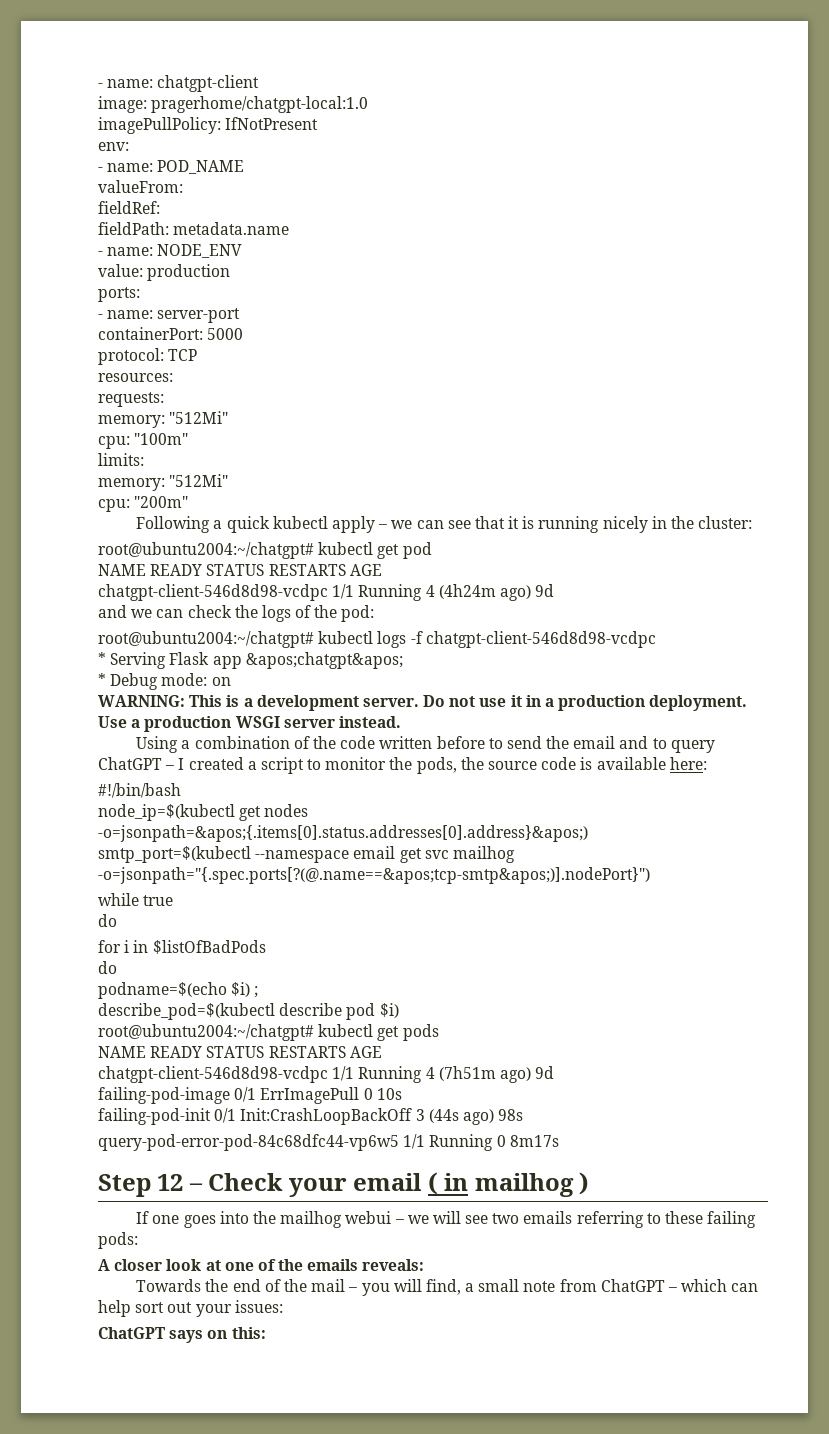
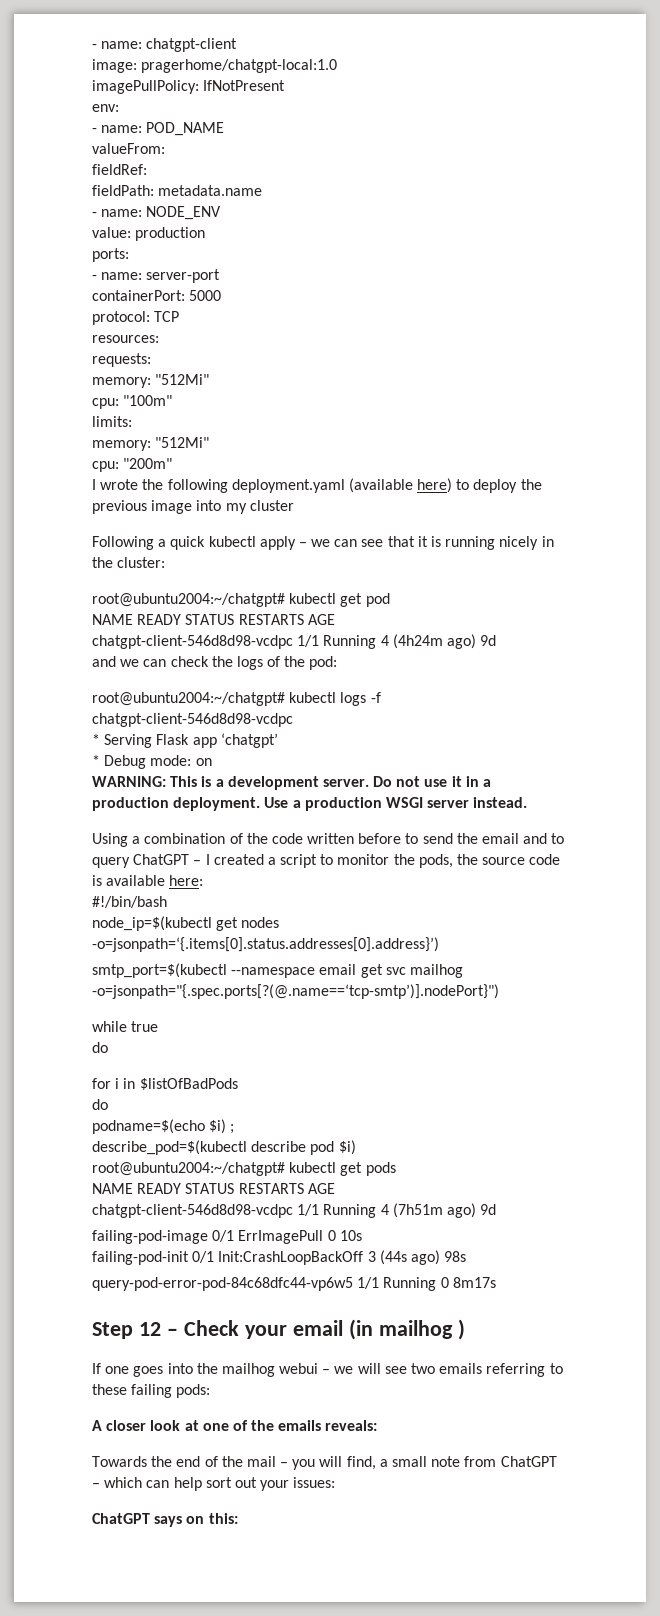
(189, 502) none -> [92,478,542,493] [92,500,294,514] // I wrote the following deployment.yaml (available here) to deploy the previous image into my cluster
[245,652,403,669] &apos;chatgpt&apos; -> [220,733,278,748] ‘chatgpt’
[98,825,588,842] -o=jsonpath=&apos;{.items[0].status.addresses[0].address}&apos;) -> [92,937,439,952] -o=jsonpath=‘{.items[0].status.addresses[0].address}’)
[98,867,650,884] -o=jsonpath="{.spec.ports[?(@.name==&apos;tcp-smtp&apos;)].nodePort}") -> [92,984,499,999] -o=jsonpath="{.spec.ports[?(@.name==‘tcp-smtp’)].nodePort}")
[427,1172,469,1195] ( in -> [348,1319,373,1340] (in

